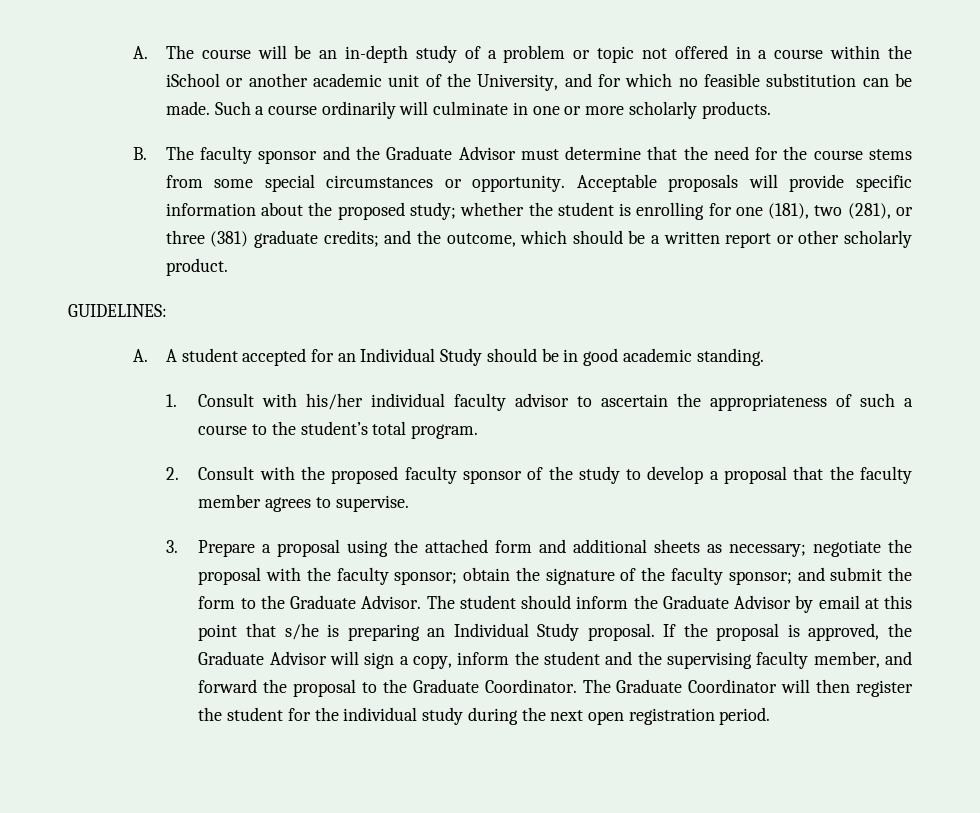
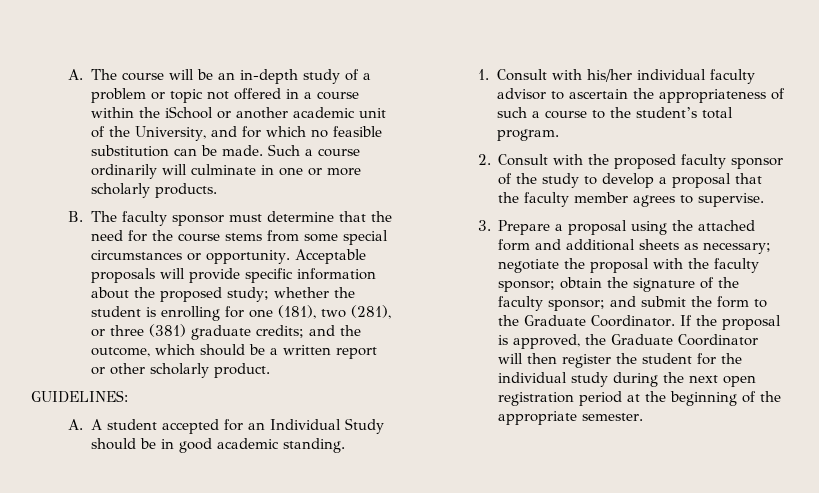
[322,146,516,160] and the Graduate Advisor -> (224, 220) none
[361,595,912,613] [198,623,655,641] Advisor. The student should inform the Graduate Advisor by email at this point that s/he is preparing an Individual Study proposal. -> [591,315,676,327] Coordinator.
[269,651,913,669] [198,679,683,697] Advisor will sign a copy, inform the student and the supervising faculty member, and forward the proposal to the Graduate Coordinator. The Graduate -> (674, 339) none
[719,707,771,725] period. -> [579,391,782,406] [498,411,644,425] period at the beginning of the appropriate semester.

